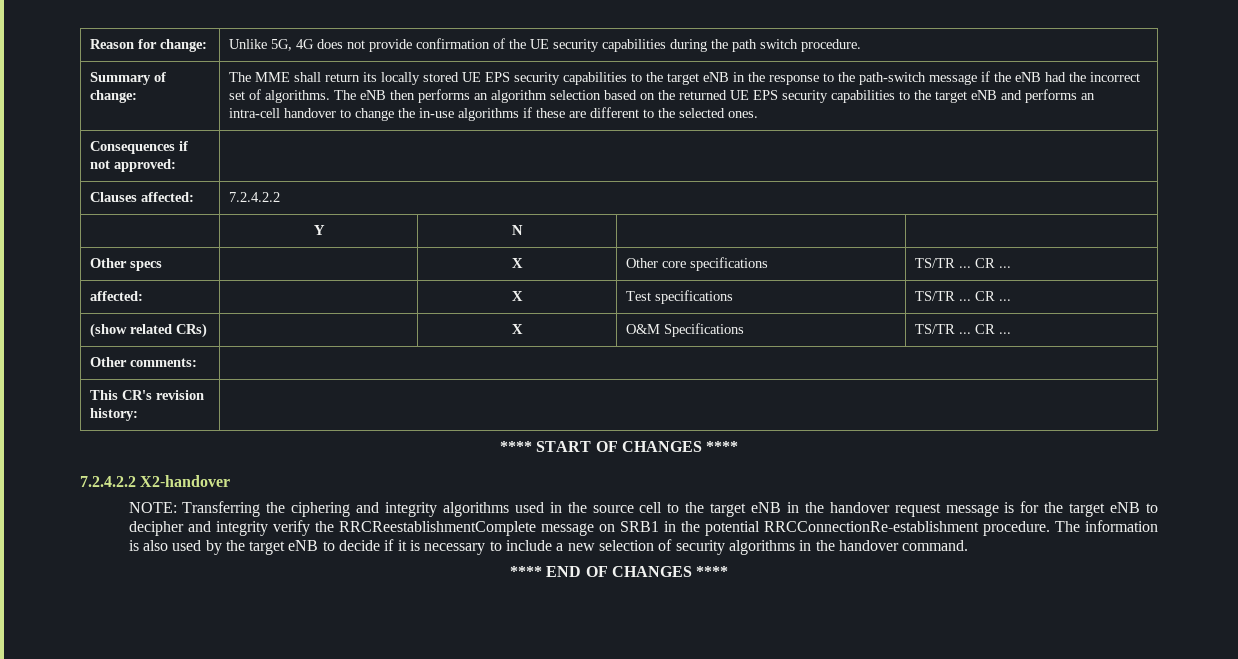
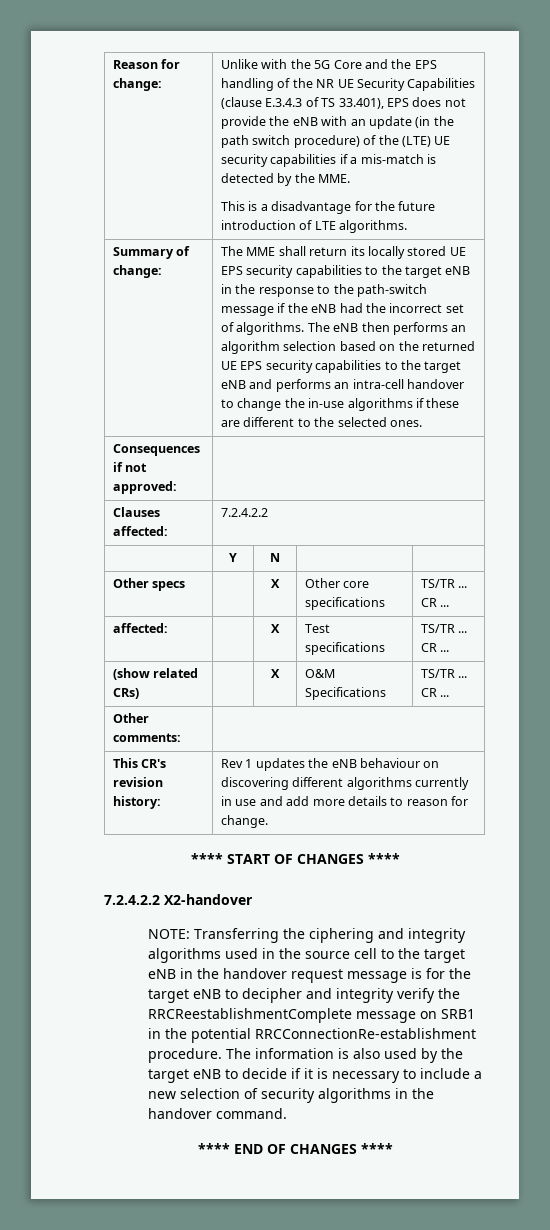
[270,38,526,52] 5G, 4G does not provide confirmation of the -> [261,59,437,69] [221,78,476,91] [221,97,466,109] [221,116,454,129] [221,135,431,148] with the 5G Core and the EPS handling of the NR UE Security Capabilities (clause E.3.4.3 of TS 33.401), EPS does not provide the eNB with an update (in the path switch procedure) of the (LTE)
[669,39,861,52] during the path switch procedure. -> [339,154,436,164] [221,173,351,186] [221,201,436,214] [221,220,408,233] if a mis-match is detected by the MME. // This is a disadvantage for the future introduction of LTE algorithms.
(138, 414) none -> [221,758,440,771] [221,777,470,790] [221,796,469,806] [221,815,269,828] Rev 1 updates the eNB behaviour on discovering different algorithms currently in use and add more details to reason for change.

